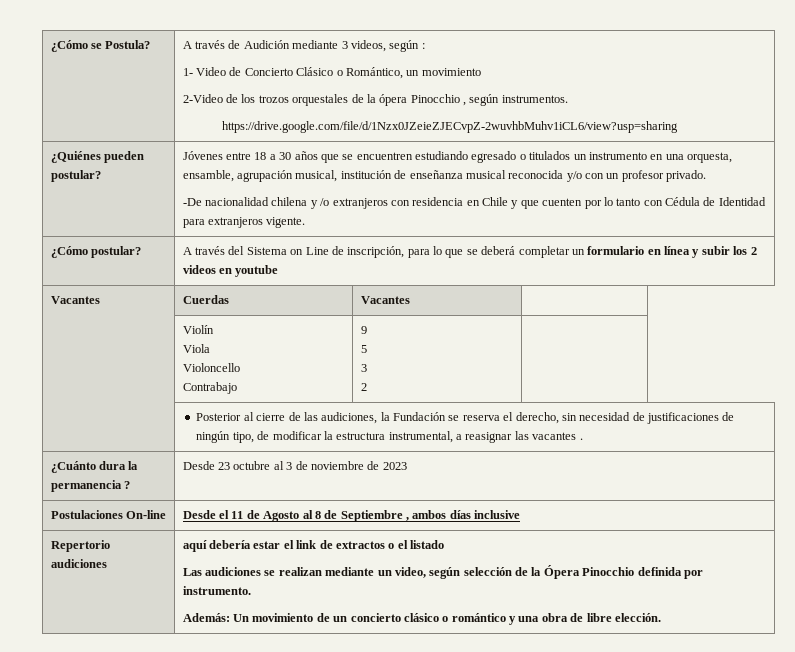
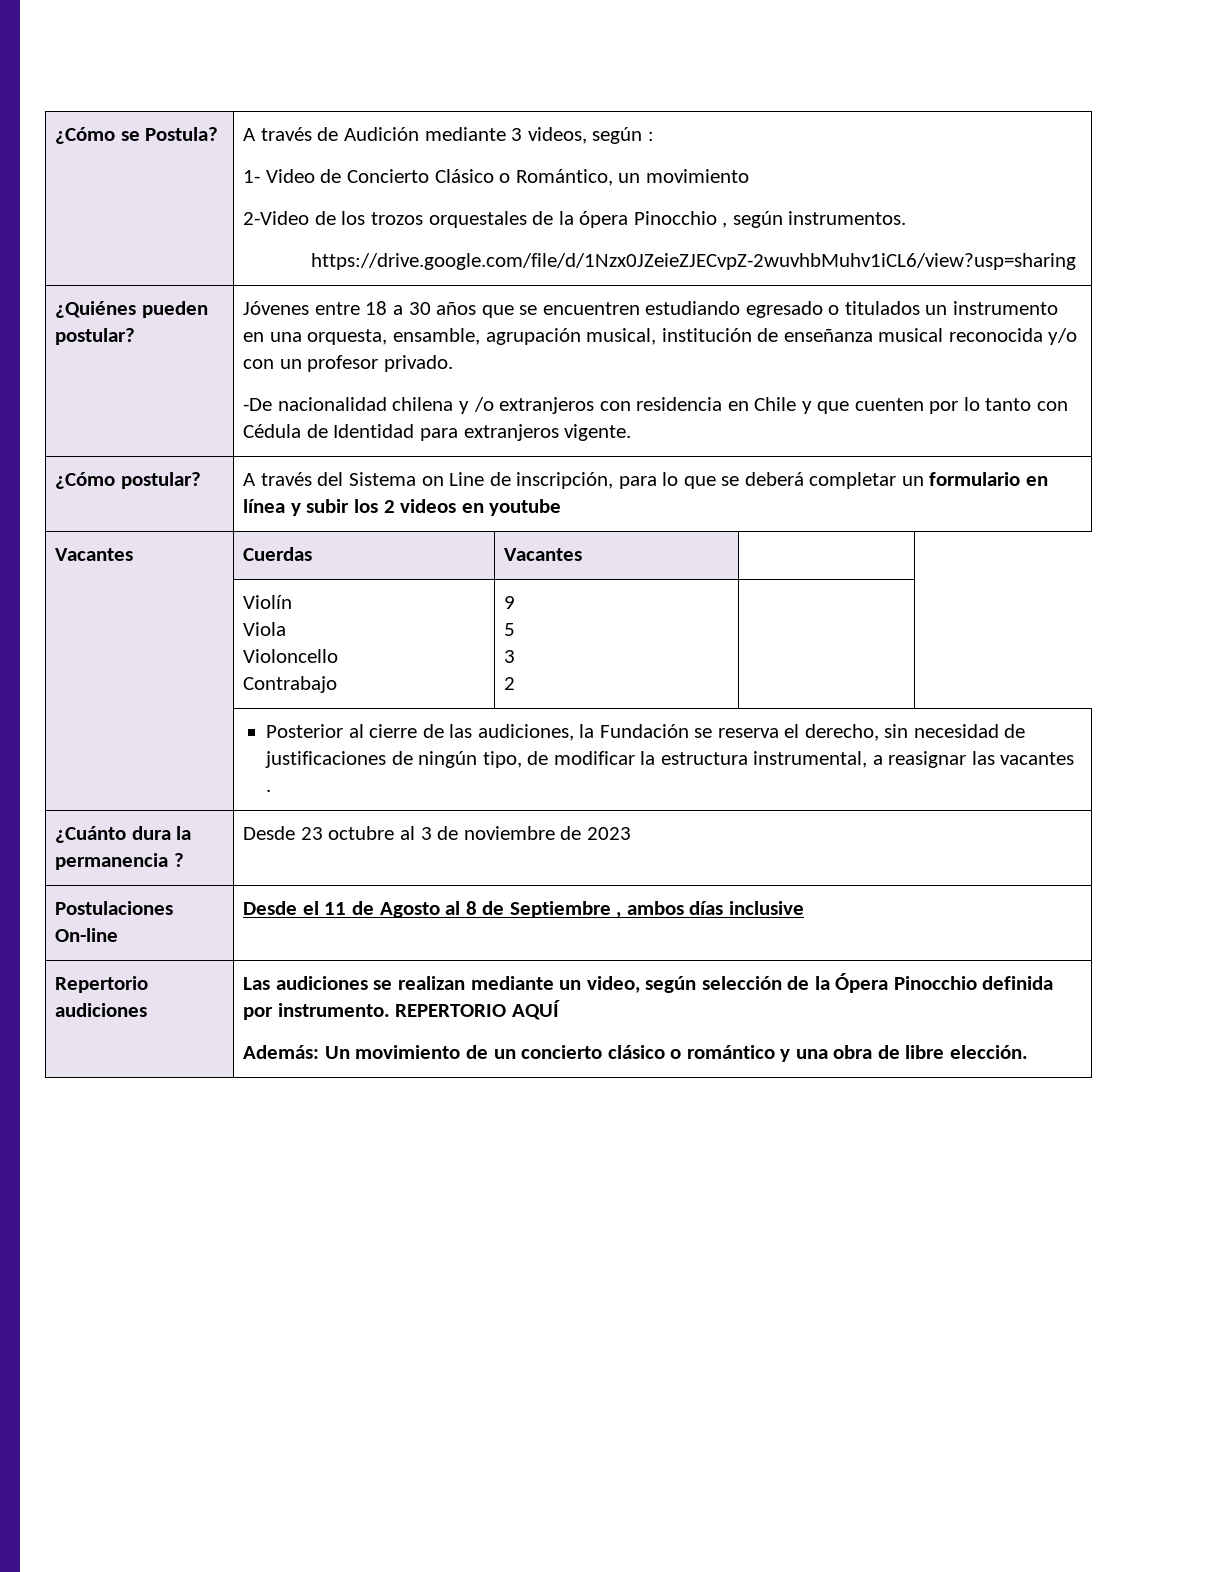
[182,540,445,552] aquí debería estar el link de extractos o el listado // -> (148, 1010) none
(251, 590) none -> [395,1000,561,1020] REPERTORIO AQUÍ

